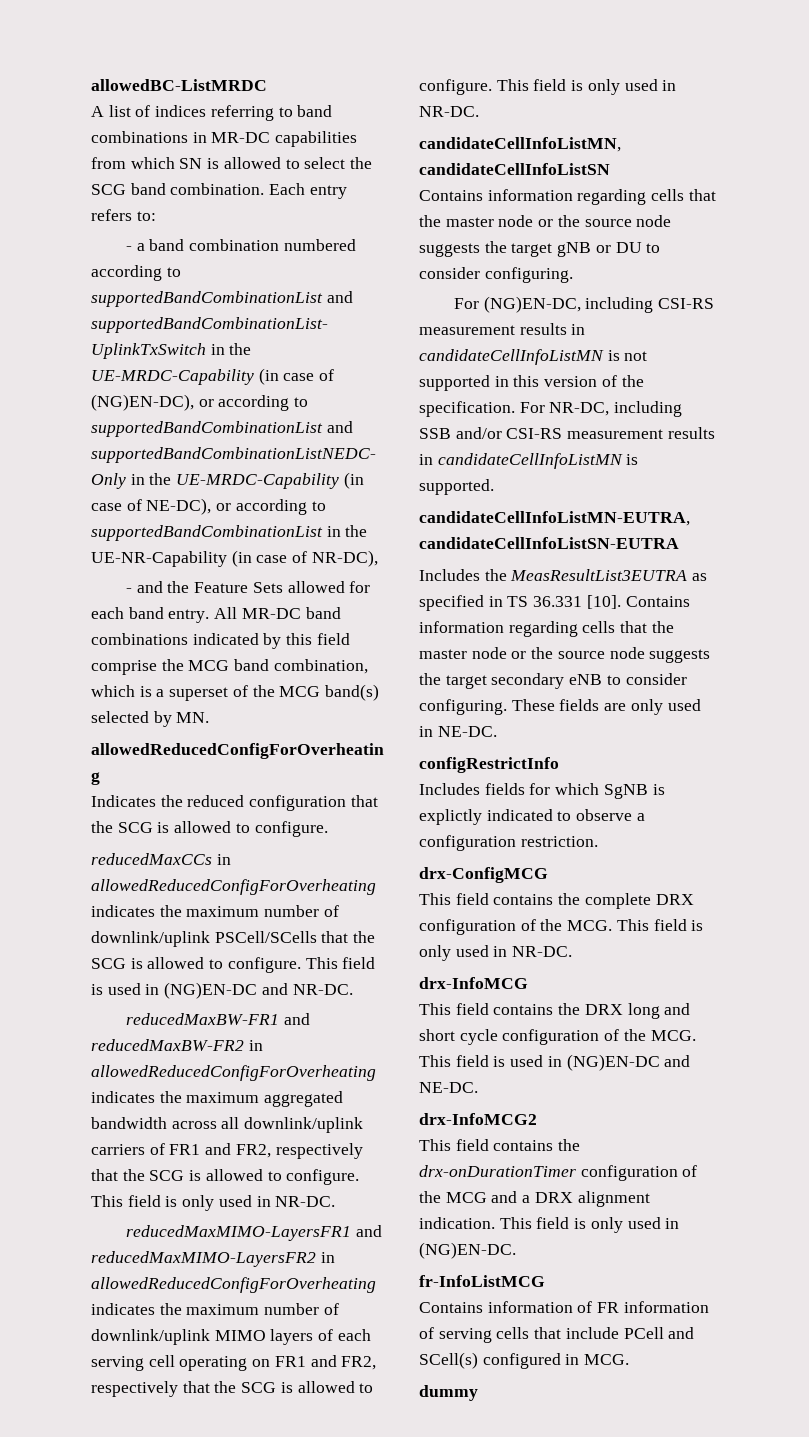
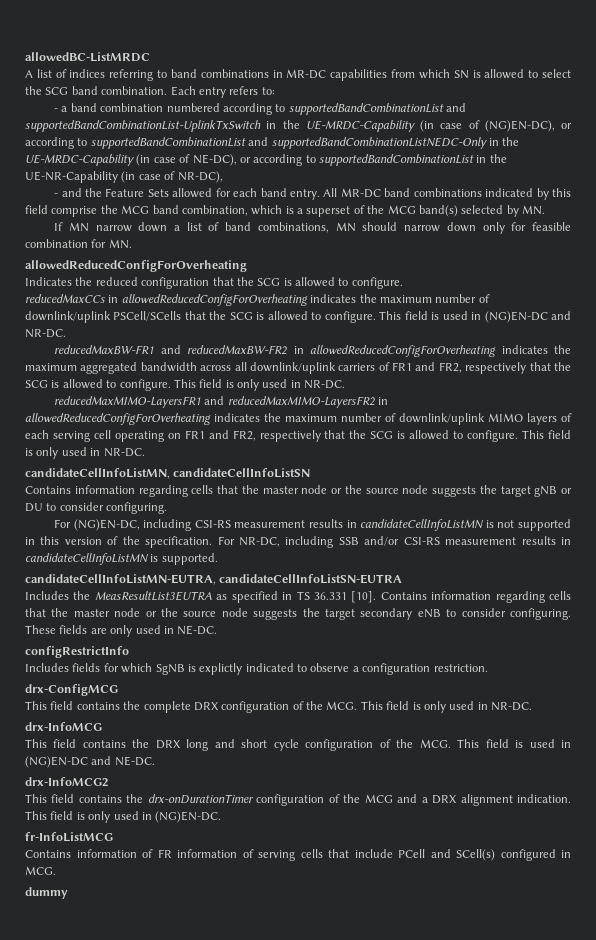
(210, 717) none -> [54,222,571,234] [25,239,132,249] // If MN narrow down a list of band combinations, MN should narrow down only for feasible combination for MN.

